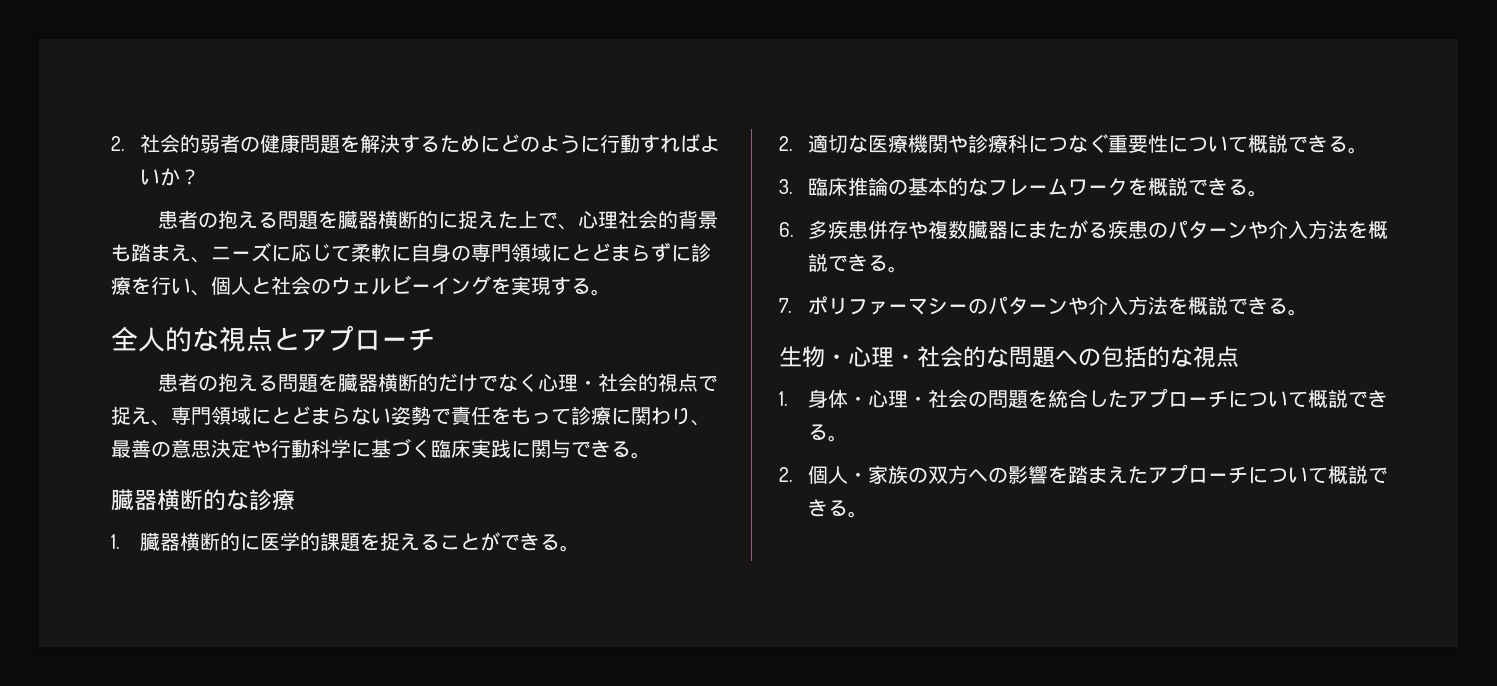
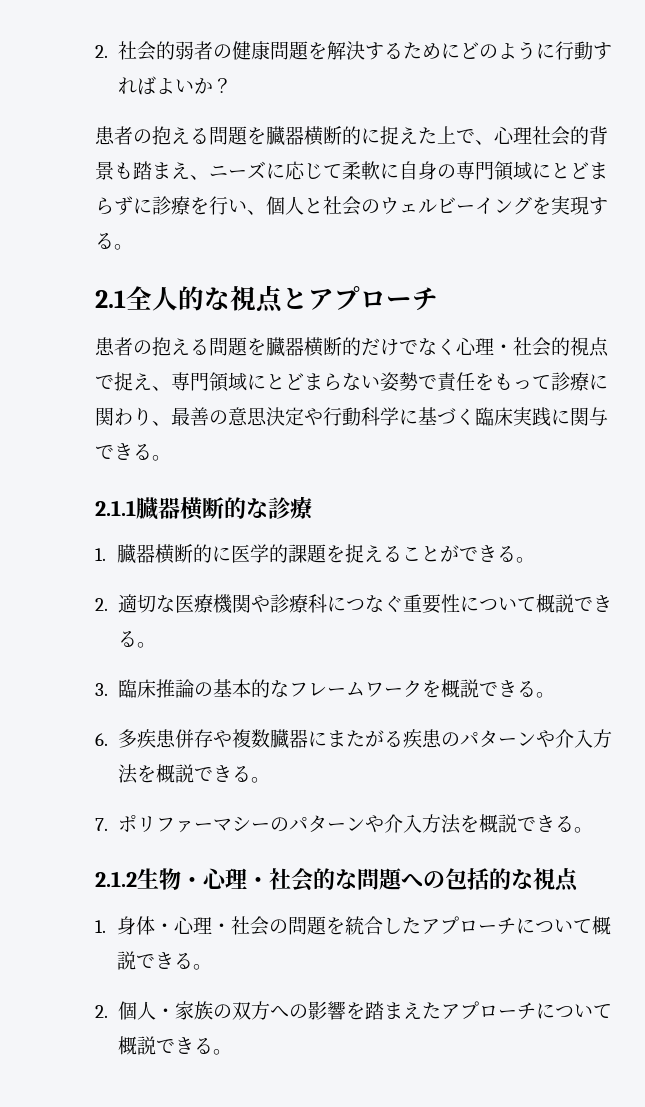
(611, 292) none -> [95,290,126,308] 2.1
(651, 455) none -> [95,500,136,516] 2.1.1
(1308, 312) none -> [95,871,137,887] 2.1.2

